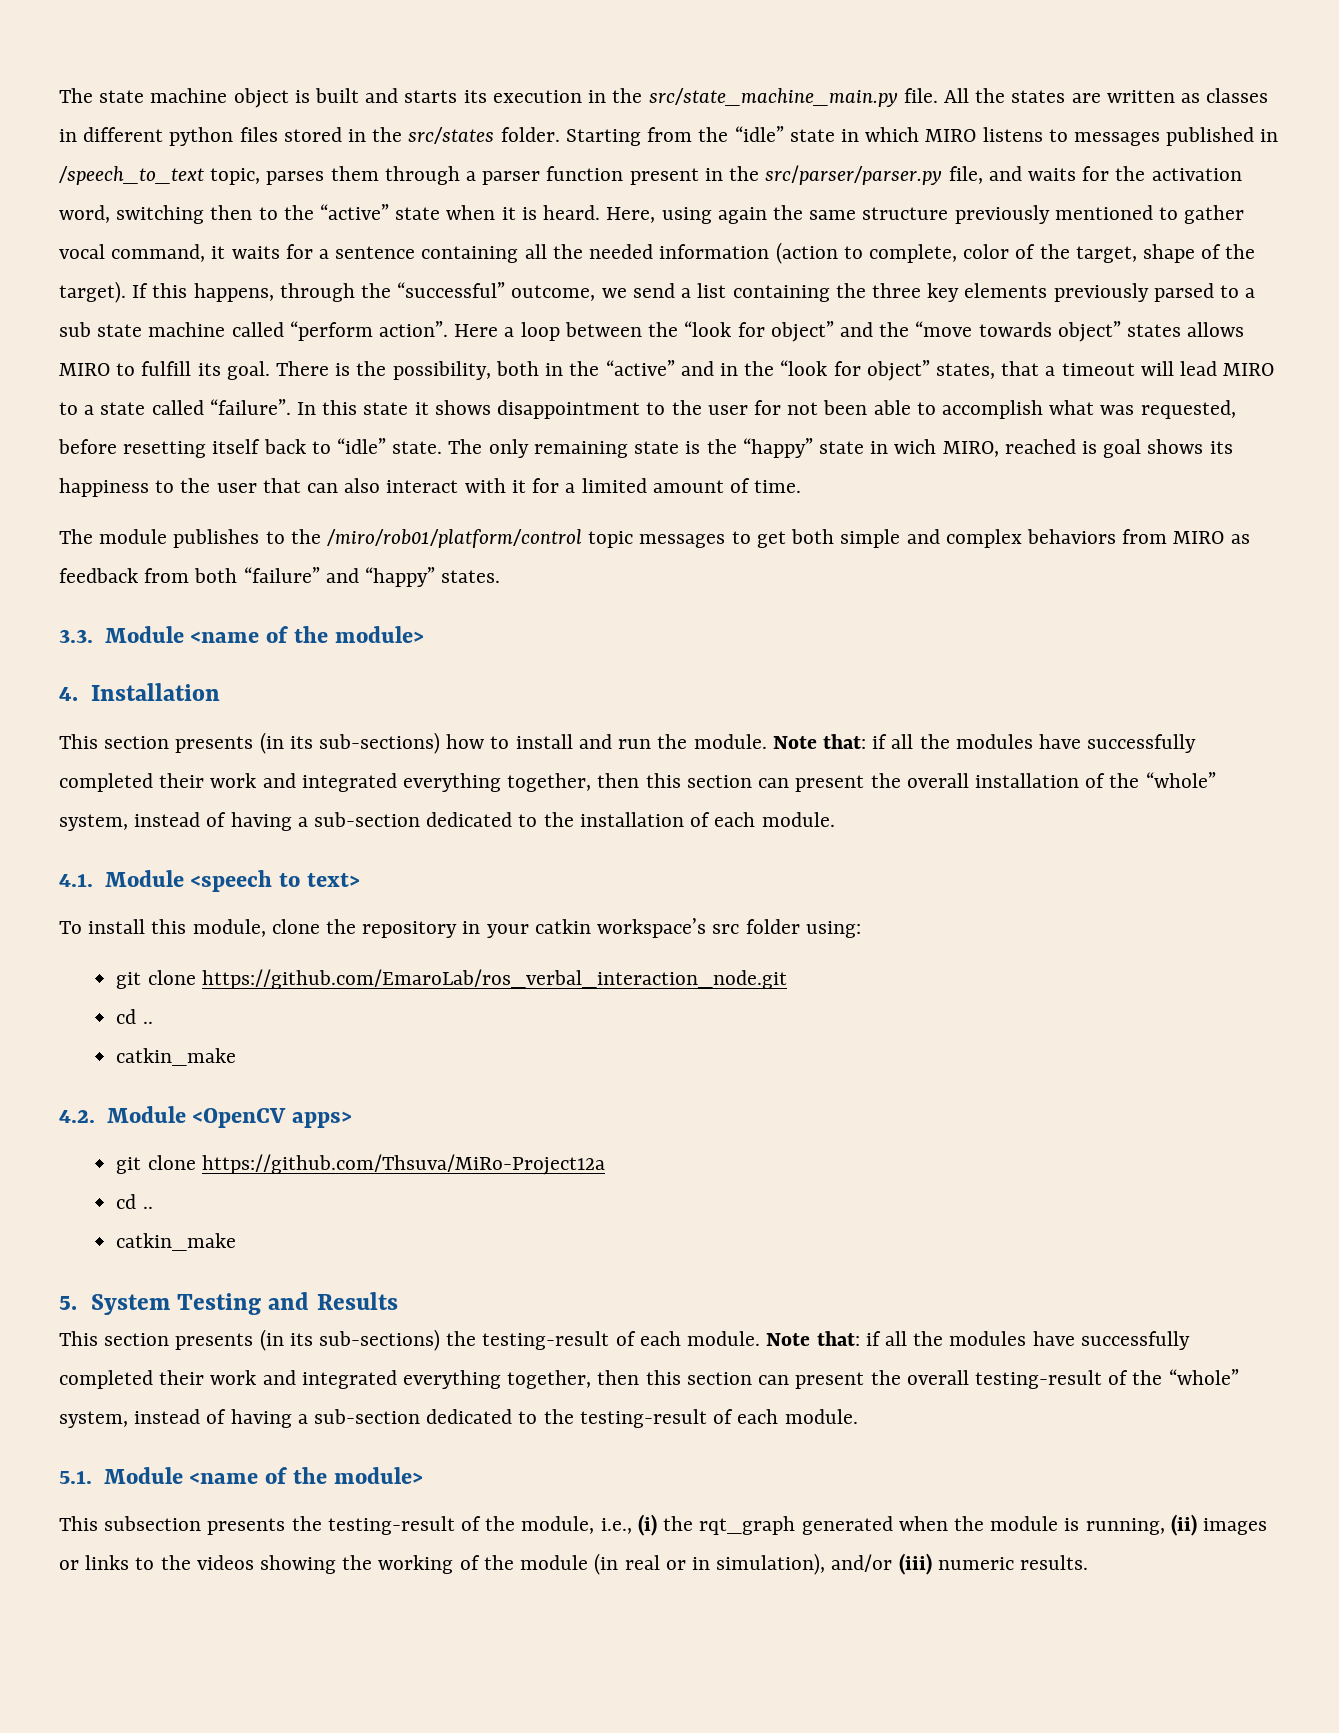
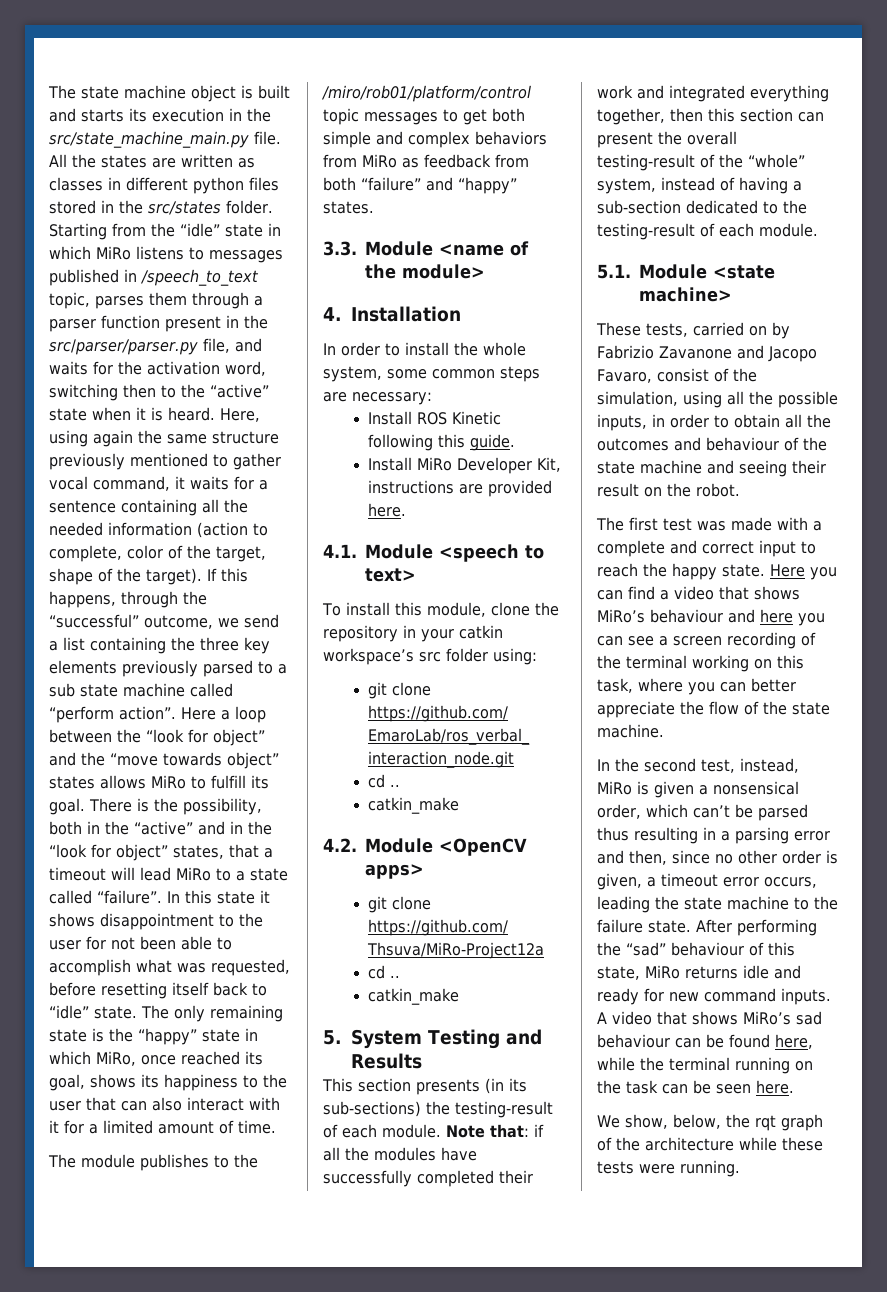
[925,129,977,142] MIRO -> [96,246,131,260] MiRo
[59,363,110,376] MIRO -> [151,775,186,789] MiRo
[1223,363,1275,376] MIRO -> [176,867,211,881] MiRo
[894,439,1142,458] wich MIRO, reached is goal -> [49,1051,263,1066] [49,1074,85,1091] which MiRo, once reached its goal,
[1173,531,1225,544] MIRO -> [362,154,397,168] MiRo
[59,732,1197,754] [59,772,1216,792] [59,812,835,831] This section presents (in its sub-sections) how to install and run the module. Note that: if all the modules have successfully completed their work and integrated everything together, then this section can present the overall installation of the “whole” system, instead of having a sub-section dedicated to the installation of each module. -> [323,342,526,356] [323,366,540,382] [323,392,432,405] [368,411,502,425] [368,434,516,451] [368,457,562,474] [368,480,553,497] [368,503,407,517] In order to install the whole system, some common steps are necessary: // Install ROS Kinetic following this guide. // Install MiRo Developer Kit, instructions are provided here.
[189,1467,424,1484] [59,1514,1267,1536] [59,1553,1088,1575] <name of the module> // This subsection presents the testing-result of the module, i.e., (i) the rqt_graph generated when the module is running, (ii) images or links to the videos showing the working of the module (in real or in simulation), and/or (iii) numeric results. -> [713,265,775,279] [639,287,732,302] [596,322,790,339] [597,345,817,362] [597,368,757,383] [597,391,838,408] [597,414,831,431] [597,437,827,451] [597,460,826,477] [597,483,740,497] [596,517,822,531] [597,540,816,557] [597,563,837,580] [597,586,800,600] [597,609,825,626] [597,632,816,649] [597,655,804,672] [597,678,796,695] [597,701,830,718] [597,724,664,738] [597,758,799,773] [597,781,799,798] [597,804,808,821] [597,827,830,844] [597,850,838,865] [597,873,817,890] [597,896,838,913] [597,919,817,936] [597,942,795,956] [597,965,801,980] [597,988,831,1005] [597,1011,822,1025] [597,1034,813,1049] [597,1057,813,1074] [597,1080,794,1094] [597,1114,823,1131] [597,1137,823,1151] [597,1160,740,1177] <state machine> // These tests, carried on by Fabrizio Zavanone and Jacopo Favaro, consist of the simulation, using all the possible inputs, in order to obtain all the outcomes and behaviour of the state machine and seeing their result on the robot. // The first test was made with a complete and correct input to reach the happy state. Here you can find a video that shows MiRo’s behaviour and here you can see a screen recording of the terminal working on this task, where you can better appreciate the flow of the state machine. // In the second test, instead, MiRo is given a nonsensical order, which can’t be parsed thus resulting in a parsing error and then, since no other order is given, a timeout error occurs, leading the state machine to the failure state. After performing the “sad” behaviour of this state, MiRo returns idle and ready for new command inputs. A video that shows MiRo’s sad behaviour can be found here, while the terminal running on the task can be seen here. // We show, below, the rqt graph of the architecture while these tests were running.

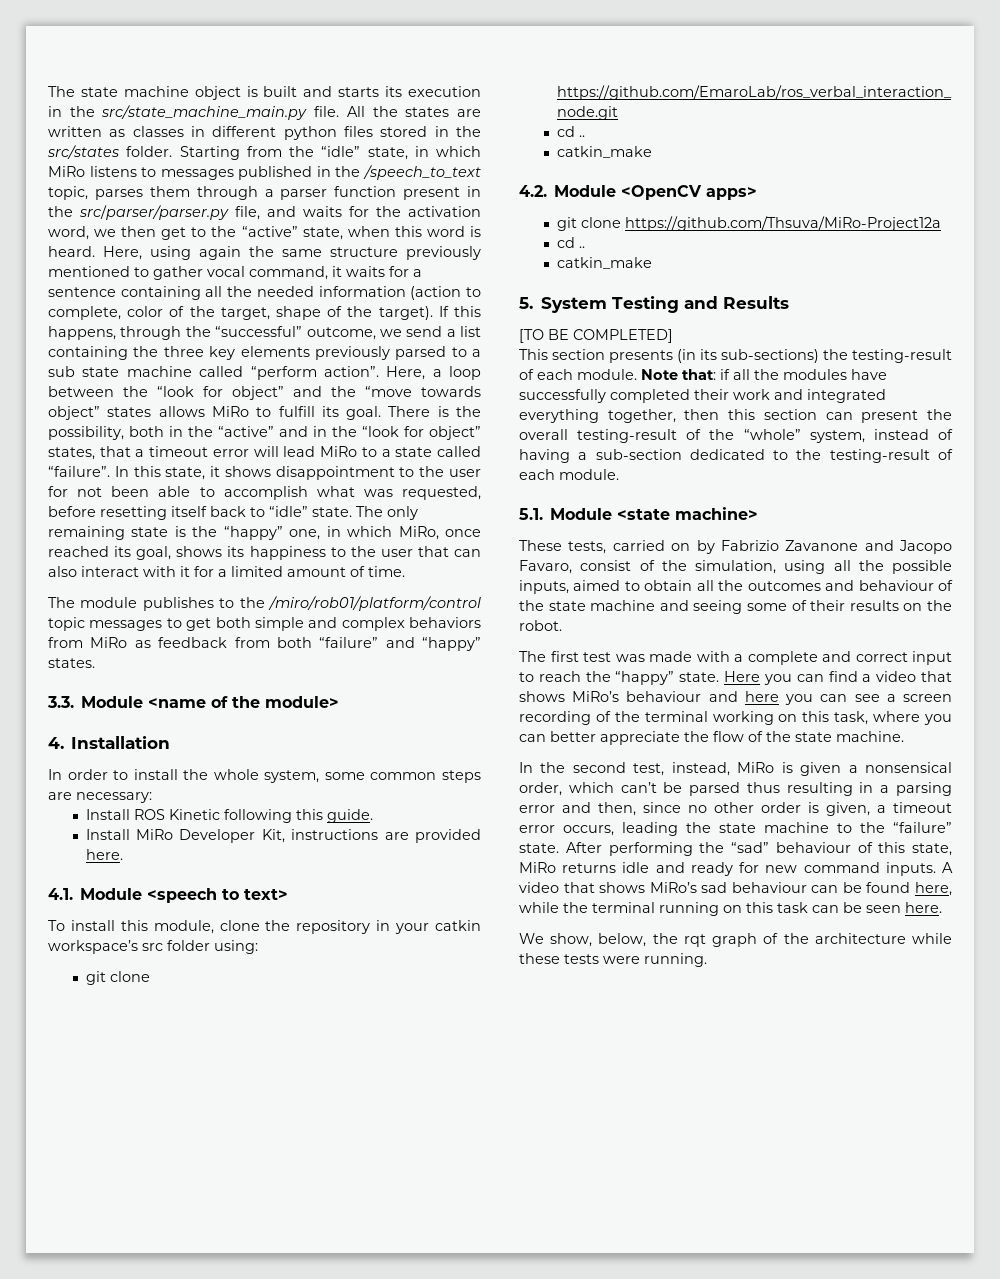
[225,224,263,237] state -> [367,147,408,160] state,
(137, 275) none -> [335,166,361,177] the
[49,384,269,401] [49,407,146,421] switching then to the “active” state when it -> [94,226,465,240] we then get to the “active” state, when this word
[180,707,216,720] Here -> [386,366,426,380] Here,
(106, 874) none -> [212,449,249,457] error
[217,891,255,904] state -> [165,467,206,480] state,
[202,1029,240,1042] state -> [289,529,321,540] one,
(422, 1061) none -> [519,329,673,343] // [TO BE COMPLETED]
[652,414,709,428] in order -> [573,580,621,591] aimed
[792,460,826,474] [597,483,639,497] their result -> [747,600,899,611] some of their results
[672,563,717,580] happy -> [615,671,675,685] “happy”
[597,919,643,933] failure -> [893,822,952,833] “failure”
[597,1080,621,1094] the -> [746,902,773,913] this

